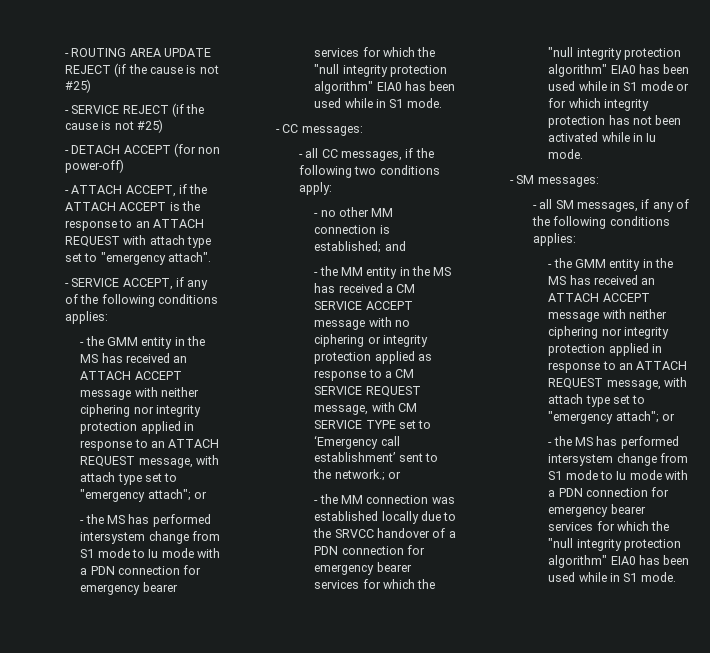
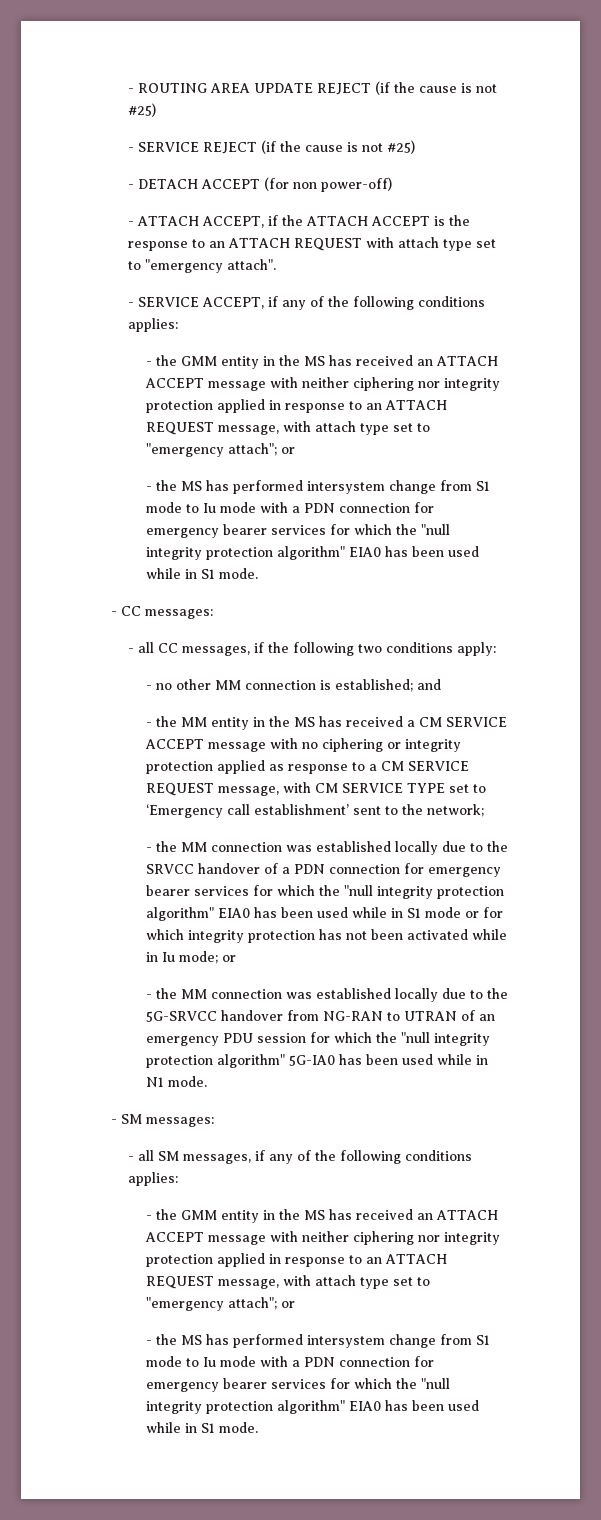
[334,469,401,481] network.; or -> [426,804,484,817] network;
(657, 137) none -> [178,951,236,964] [145,988,508,1002] [145,1010,495,1022] [145,1032,490,1046] [145,1054,488,1068] [145,1077,164,1087] mode; or // - the MM connection was established locally due to the 5G-SRVCC handover from NG-RAN to UTRAN of an emergency PDU session for which the "null integrity protection algorithm" 5G-IA0 has been used while in N1

